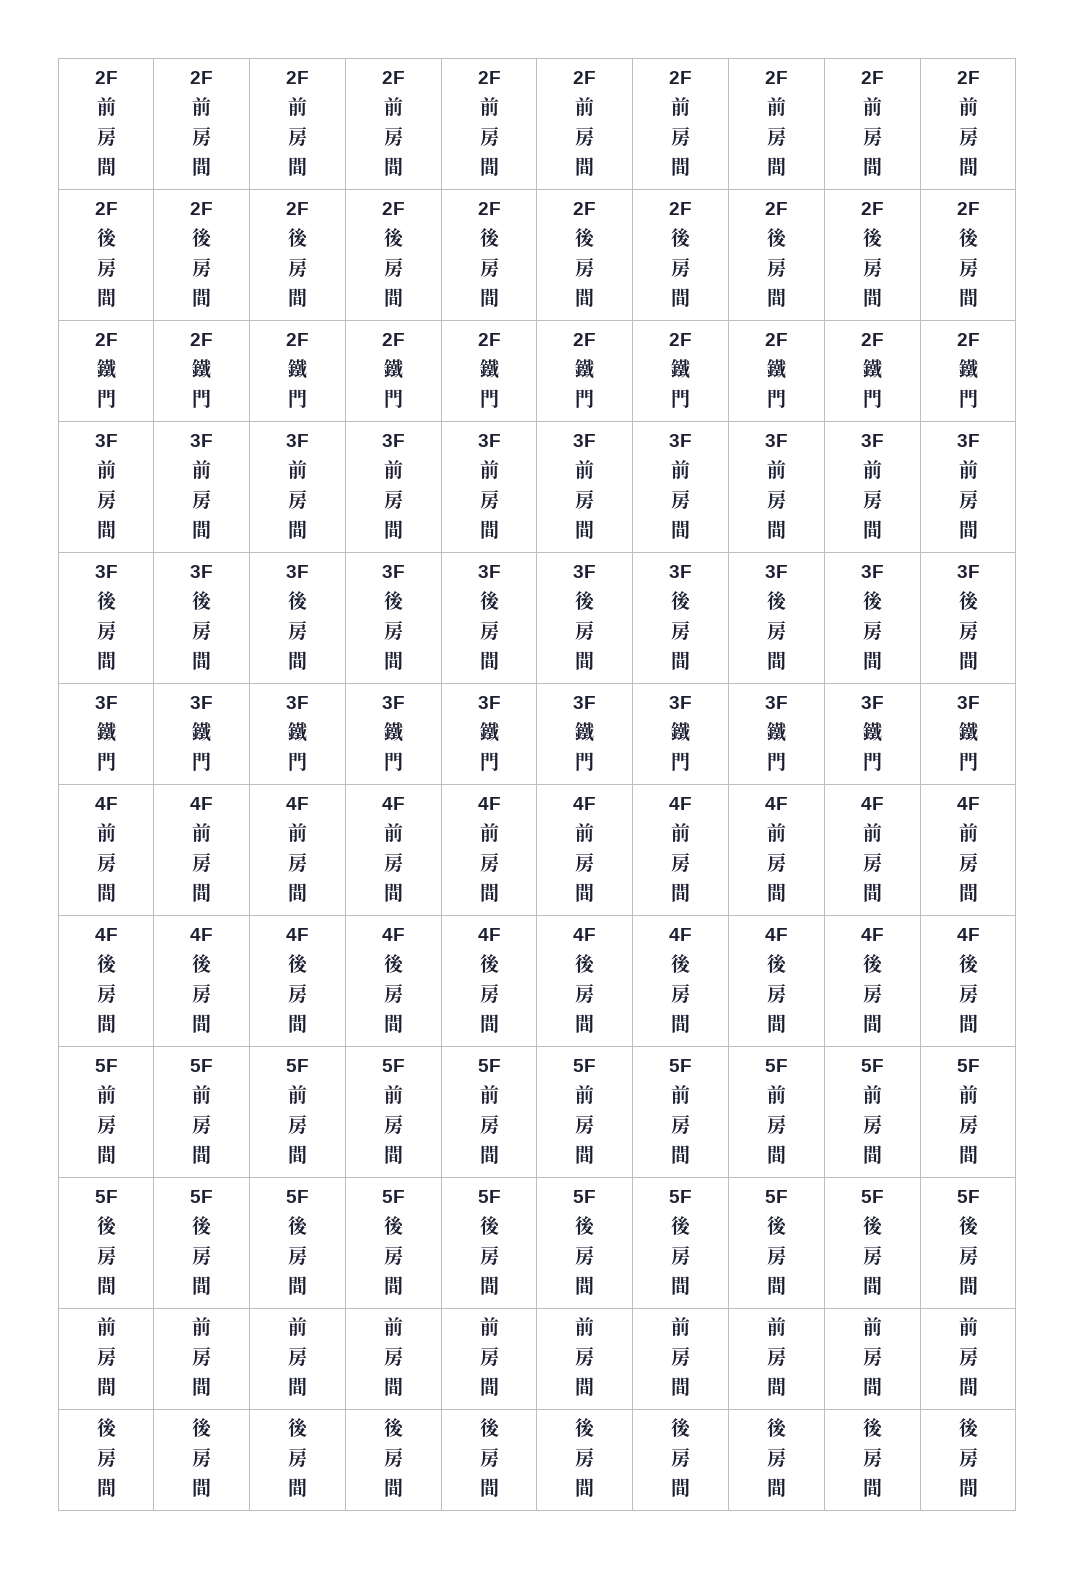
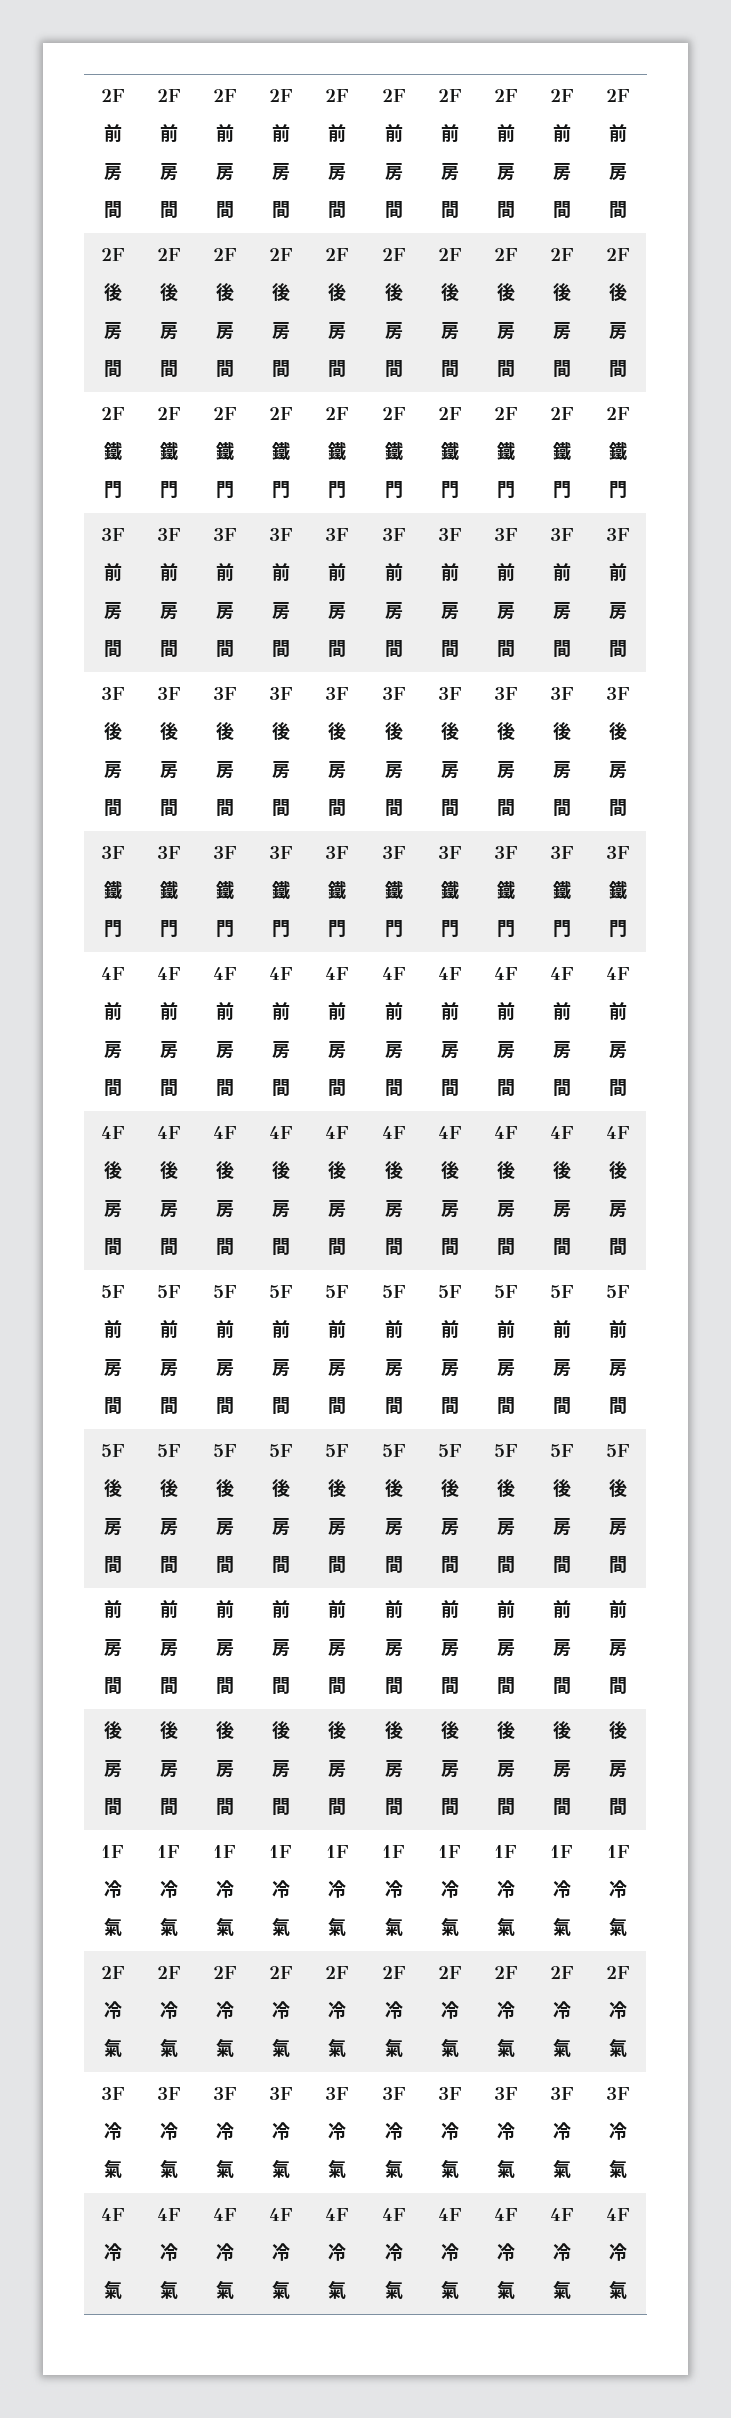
(978, 1487) none -> [101,1845,124,1858] [103,1880,122,1898] [103,1918,122,1936] [157,1845,180,1858] [159,1880,178,1898] [159,1918,178,1936] [213,1845,236,1858] [215,1880,234,1898] [215,1918,234,1936] [269,1845,292,1858] [271,1880,290,1898] [271,1918,290,1936] [325,1845,349,1858] [328,1880,346,1898] [328,1918,346,1936] [382,1845,405,1858] [384,1880,403,1898] [384,1918,403,1936] [438,1845,461,1858] [440,1880,459,1898] [440,1918,459,1936] [494,1845,517,1858] [496,1880,515,1898] [496,1918,515,1936] [550,1845,573,1858] [552,1880,571,1898] [552,1918,571,1936] [606,1845,630,1858] [609,1880,627,1898] [609,1918,627,1936] [100,1966,125,1979] [103,2001,122,2019] [103,2039,122,2057] [156,1966,181,1979] [159,2001,178,2019] [159,2039,178,2057] [212,1966,237,1979] [215,2001,234,2019] [215,2039,234,2057] [268,1966,293,1979] [271,2001,290,2019] [271,2039,290,2057] [325,1966,349,1979] [328,2001,346,2019] [328,2039,346,2057] [381,1966,406,1979] [384,2001,403,2019] [384,2039,403,2057] [437,1966,462,1979] [440,2001,459,2019] [440,2039,459,2057] [493,1966,518,1979] [496,2001,515,2019] [496,2039,515,2057] [549,1966,574,1979] [552,2001,571,2019] [552,2039,571,2057] [606,1966,630,1979] [609,2001,627,2019] [609,2039,627,2057] [100,2087,125,2100] [103,2122,122,2140] [103,2160,122,2178] [156,2087,181,2100] [159,2122,178,2140] [159,2160,178,2178] [212,2087,237,2100] [215,2122,234,2140] [215,2160,234,2178] [268,2087,293,2100] [271,2122,290,2140] [271,2160,290,2178] [325,2087,349,2100] [328,2122,346,2140] [328,2160,346,2178] [381,2087,406,2100] [384,2122,403,2140] [384,2160,403,2178] [437,2087,462,2100] [440,2122,459,2140] [440,2160,459,2178] [493,2087,518,2100] [496,2122,515,2140] [496,2160,515,2178] [549,2087,574,2100] [552,2122,571,2140] [552,2160,571,2178] [606,2087,630,2100] [609,2122,627,2140] [609,2160,627,2178] [100,2208,125,2221] [103,2243,122,2261] [103,2281,122,2299] [156,2208,181,2221] [159,2243,178,2261] [159,2281,178,2299] [212,2208,237,2221] [215,2243,234,2261] [215,2281,234,2299] [268,2208,293,2221] [271,2243,290,2261] [271,2281,290,2299] [325,2208,349,2221] [328,2243,346,2261] [328,2281,346,2299] [381,2208,406,2221] [384,2243,403,2261] [384,2281,403,2299] [437,2208,462,2221] [440,2243,459,2261] [440,2281,459,2299] [493,2208,518,2221] [496,2243,515,2261] [496,2281,515,2299] [549,2208,574,2221] [552,2243,571,2261] [552,2281,571,2299] [606,2208,630,2221] [609,2243,627,2261] [609,2281,627,2299] // 1F // 冷 // 氣 | 1F // 冷 // 氣 | 1F // 冷 // 氣 | 1F // 冷 // 氣 | 1F // 冷 // 氣 | 1F // 冷 // 氣 | 1F // 冷 // 氣 | 1F // 冷 // 氣 | 1F // 冷 // 氣 | 1F // 冷 // 氣 // 2F // 冷 // 氣 | 2F // 冷 // 氣 | 2F // 冷 // 氣 | 2F // 冷 // 氣 | 2F // 冷 // 氣 | 2F // 冷 // 氣 | 2F // 冷 // 氣 | 2F // 冷 // 氣 | 2F // 冷 // 氣 | 2F // 冷 // 氣 // 3F // 冷 // 氣 | 3F // 冷 // 氣 | 3F // 冷 // 氣 | 3F // 冷 // 氣 | 3F // 冷 // 氣 | 3F // 冷 // 氣 | 3F // 冷 // 氣 | 3F // 冷 // 氣 | 3F // 冷 // 氣 | 3F // 冷 // 氣 // 4F // 冷 // 氣 | 4F // 冷 // 氣 | 4F // 冷 // 氣 | 4F // 冷 // 氣 | 4F // 冷 // 氣 | 4F // 冷 // 氣 | 4F // 冷 // 氣 | 4F // 冷 // 氣 | 4F // 冷 // 氣 | 4F // 冷 // 氣

